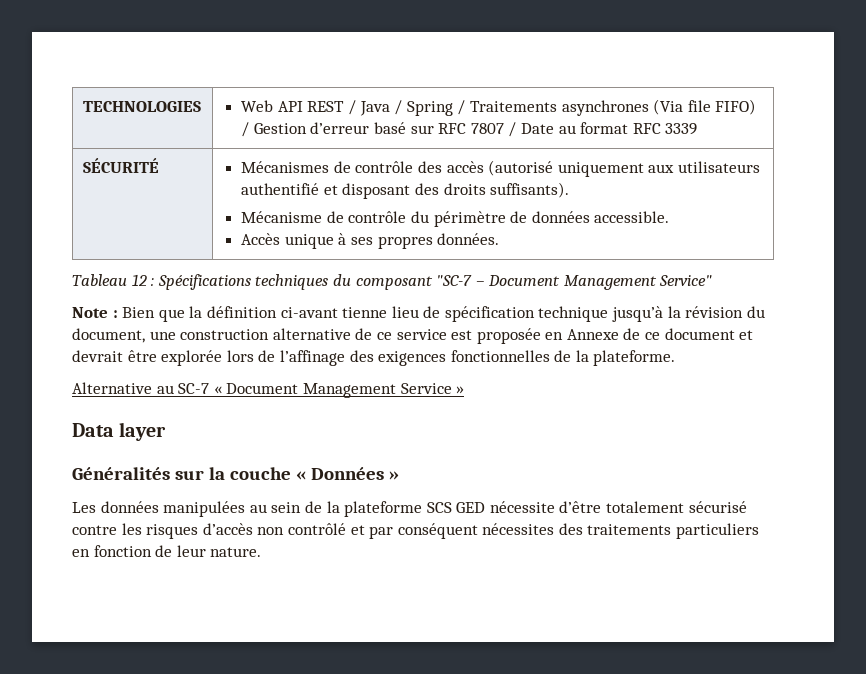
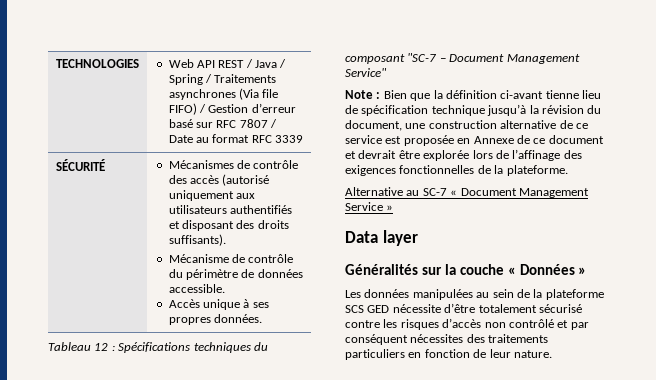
[241,183,320,195] authentifié -> [229,205,292,214] authentifiés

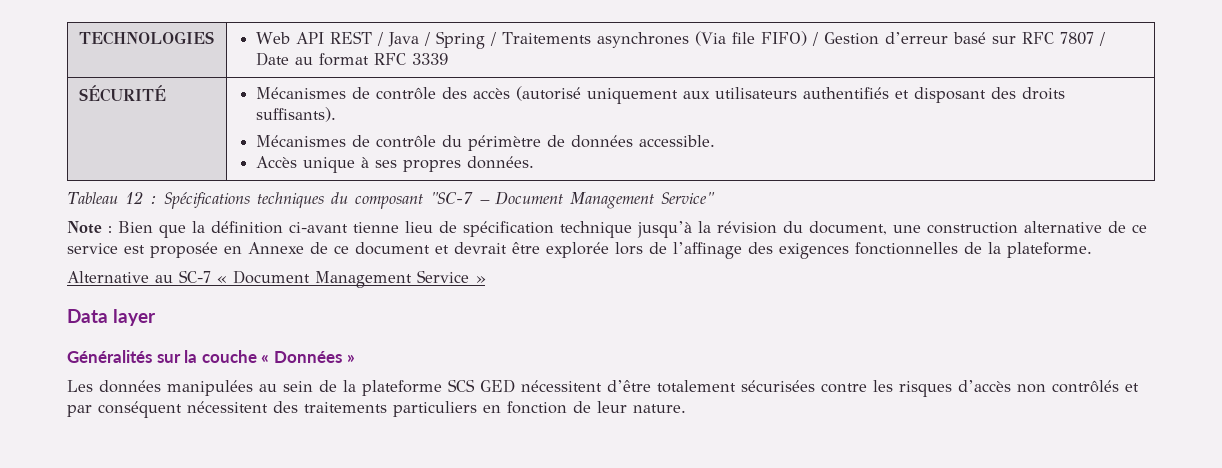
[168,254,229,263] Mécanisme -> [255,135,346,147] Mécanismes
[392,304,441,313] nécessite -> [521,380,602,392] nécessitent
[538,304,582,313] sécurisé -> [741,380,815,392] sécurisées
[508,319,554,328] contrôlé -> [1052,380,1119,393] contrôlés
[410,334,464,343] nécessites -> [187,401,268,413] nécessitent

